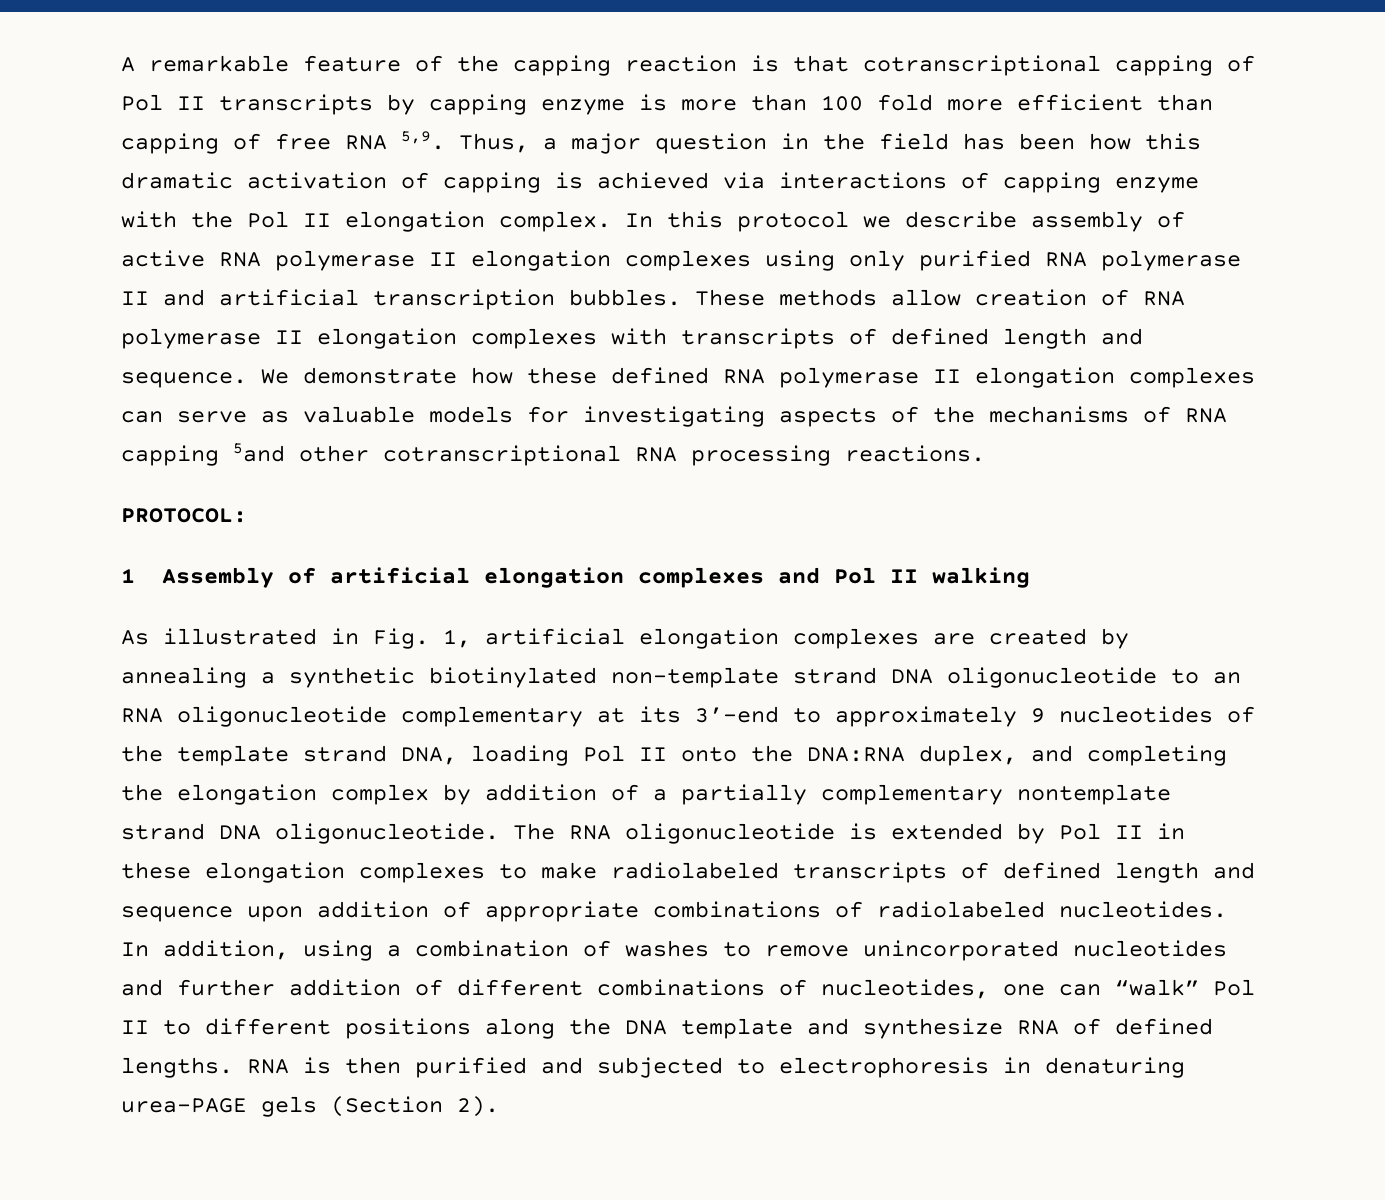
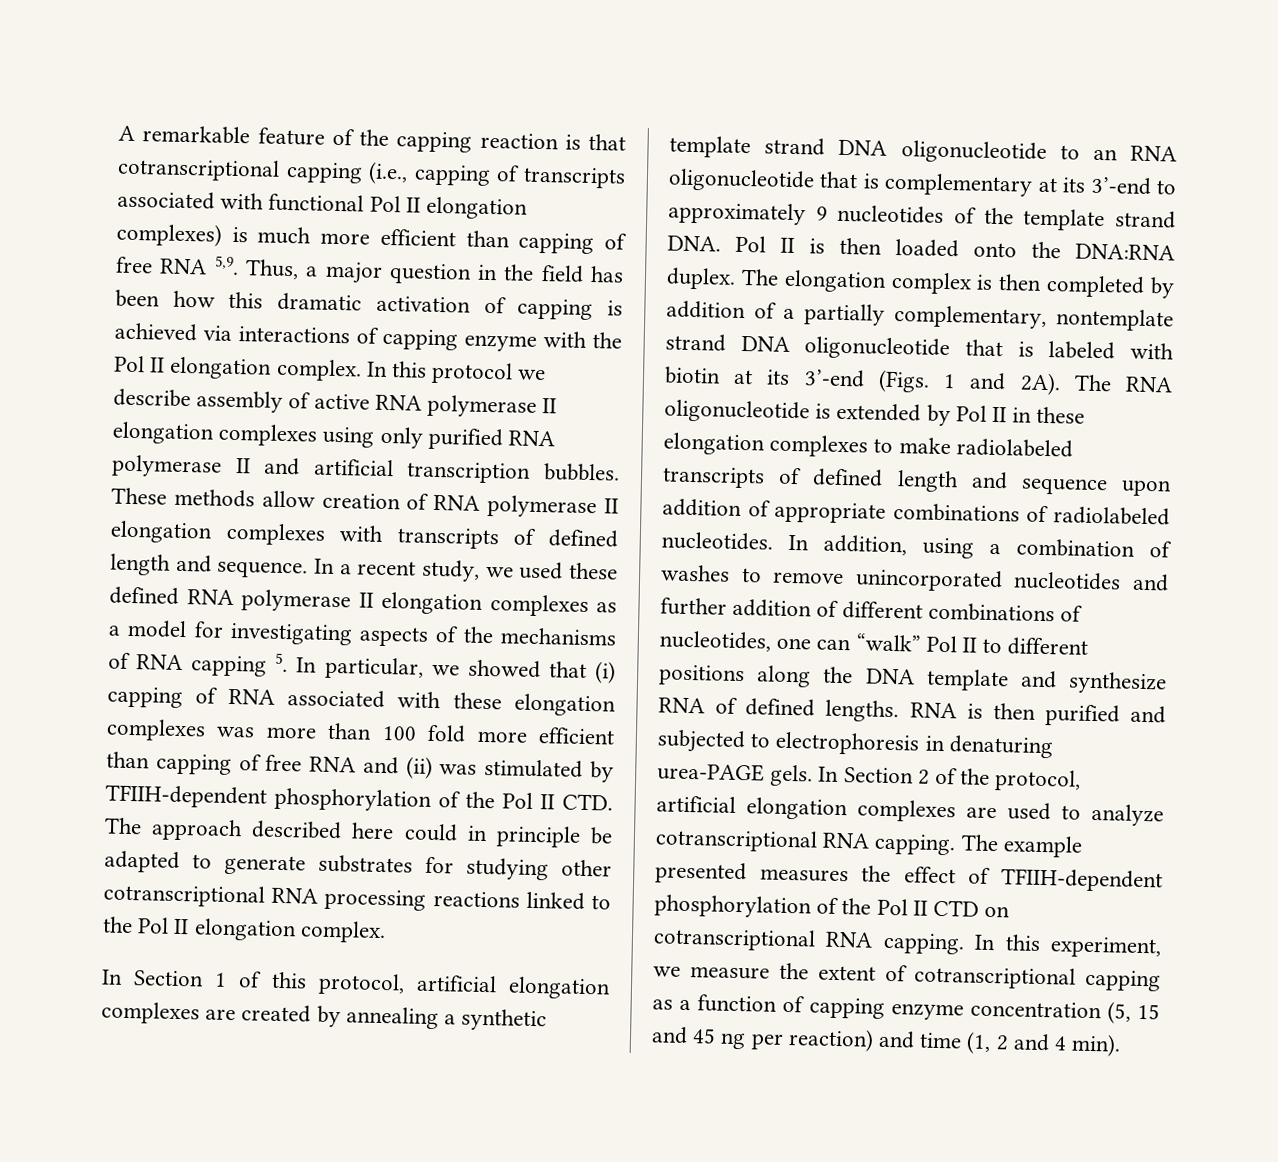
[1227,55,1255,72] [121,94,933,115] of Pol II transcripts by capping enzyme is more than 100 fold -> [368,161,626,189] [117,190,529,220] [116,222,312,247] (i.e., capping of transcripts associated with functional Pol II elongation complexes) is much
[261,367,513,384] We demonstrate how -> [314,558,564,582] In a recent study, we used
[121,406,513,423] can serve as valuable models -> [596,602,617,613] [108,619,188,639] as a model
[233,443,985,466] [121,508,247,523] [121,567,1031,588] [121,628,471,649] 5and other cotranscriptional RNA processing reactions. // PROTOCOL: // 1 Assembly of artificial elongation complexes and Pol II walking // As illustrated in Fig. 1, -> [275,652,616,684] [107,686,616,717] [106,718,615,745] [106,751,614,783] [105,784,613,812] [104,817,613,848] [104,850,612,881] [103,883,611,911] [102,916,386,944] [101,969,405,996] 5. In particular, we showed that (i) capping of RNA associated with these elongation complexes was more than 100 fold more efficient than capping of free RNA and (ii) was stimulated by TFIIH-dependent phosphorylation of the Pol II CTD. The approach described here could in principle be adapted to generate substrates for studying other cotranscriptional RNA processing reactions linked to the Pol II elongation complex. // In Section 1 of this protocol,
[429,667,779,688] biotinylated non-template -> [669,135,751,159] template
(387, 716) none -> [819,171,880,189] that is
[401,745,1227,766] [121,784,429,805] DNA, loading Pol II onto the DNA:RNA duplex, and completing the elongation complex -> [667,235,1175,261] [666,267,1146,298] DNA. Pol II is then loaded onto the DNA:RNA duplex. The elongation complex is then completed
[821,784,1003,805] complementary -> [894,304,1047,329] complementary,
[275,823,499,844] oligonucleotide. -> [804,336,1174,361] [664,366,1061,396] oligonucleotide that is labeled with biotin at its 3’-end (Figs. 1 and 2A).
[261,1096,499,1117] gels (Section 2). -> [769,764,1082,792] [656,795,1164,827] [655,828,1083,858] [655,861,1163,893] [654,894,1011,919] [653,927,1162,959] [653,962,1161,992] [652,994,1160,1024] [651,1026,1122,1057] gels. In Section 2 of the protocol, artificial elongation complexes are used to analyze cotranscriptional RNA capping. The example presented measures the effect of TFIIH-dependent phosphorylation of the Pol II CTD on cotranscriptional RNA capping. In this experiment, we measure the extent of cotranscriptional capping as a function of capping enzyme concentration (5, 15 and 45 ng per reaction) and time (1, 2 and 4 min).

